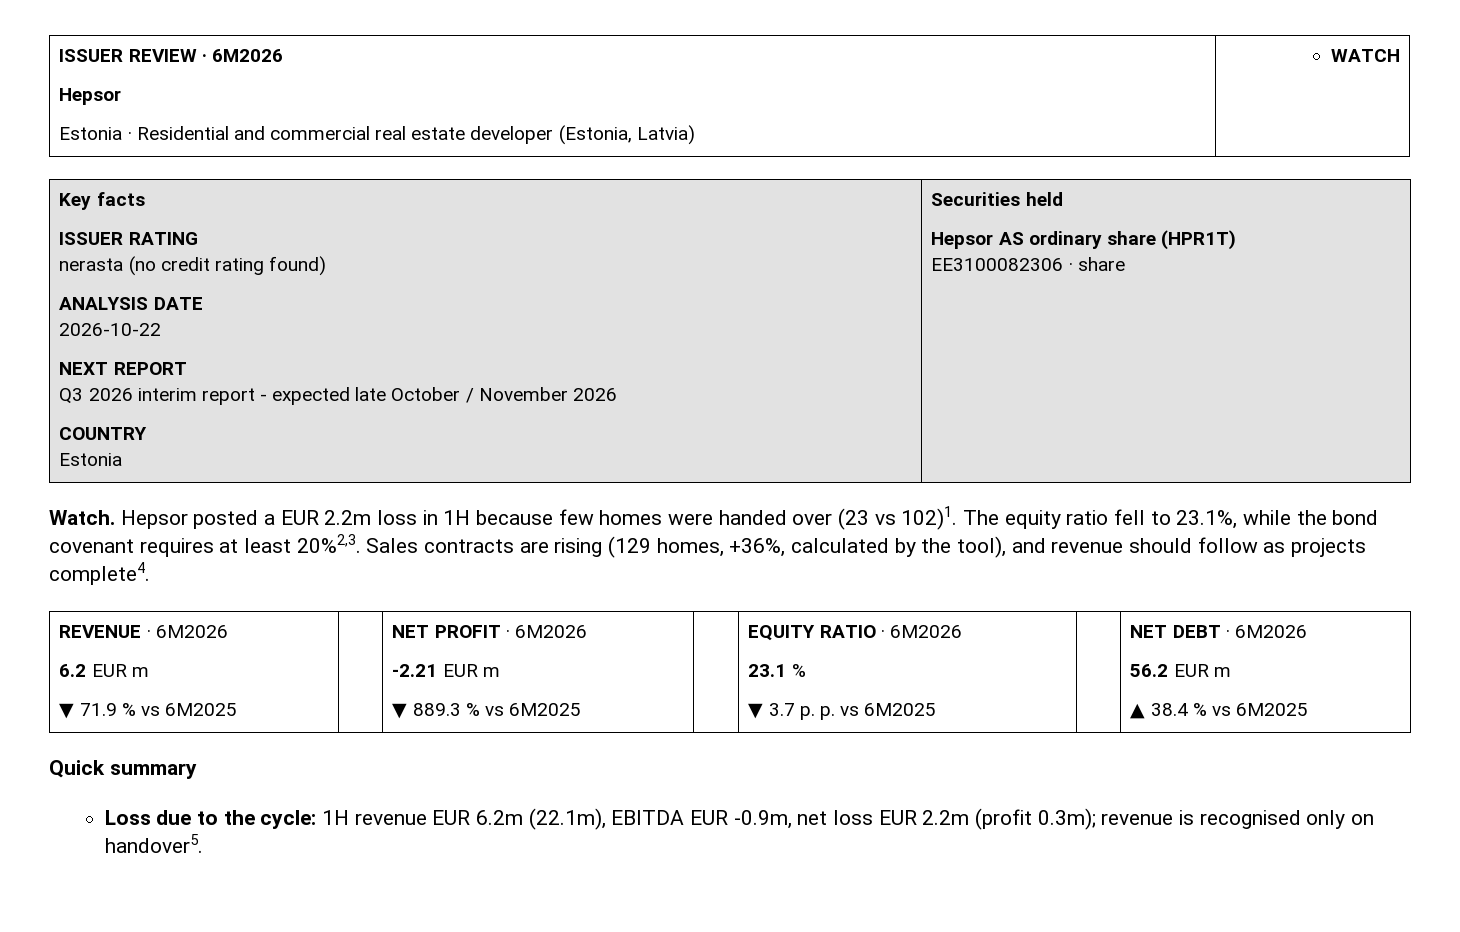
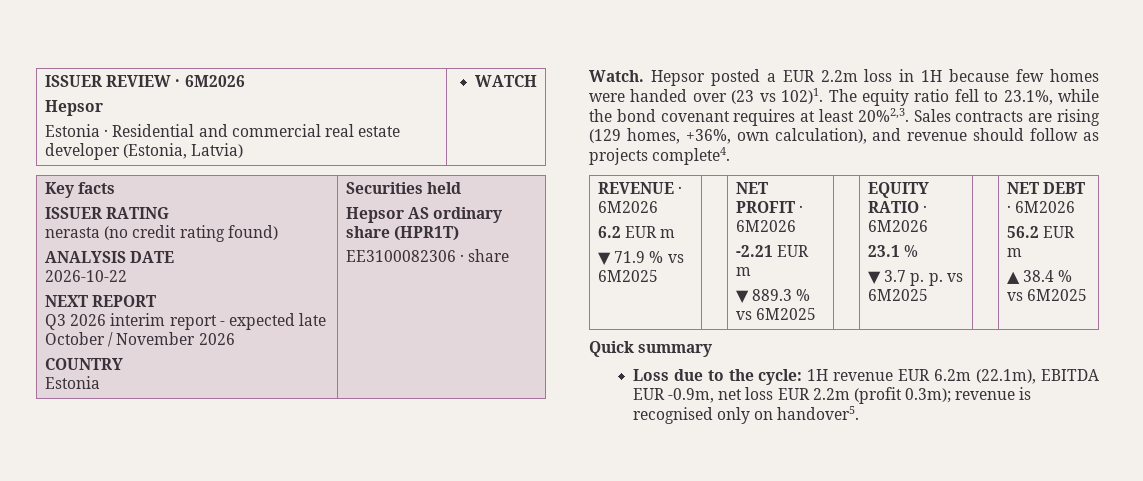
[791,536,1007,558] calculated by the tool), -> [736,128,867,144] own calculation),

